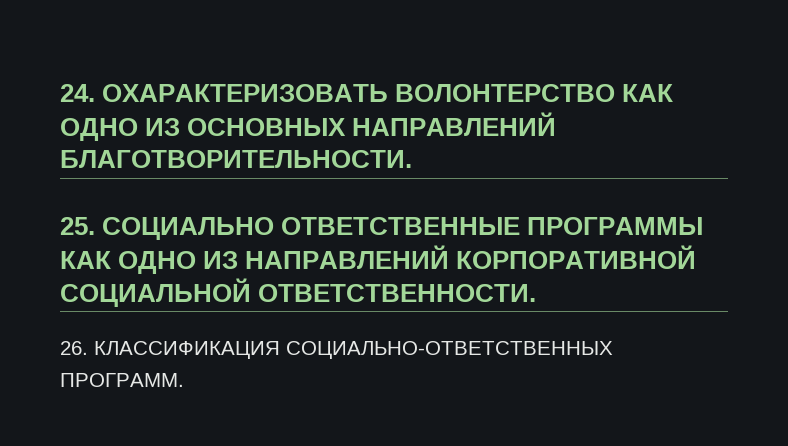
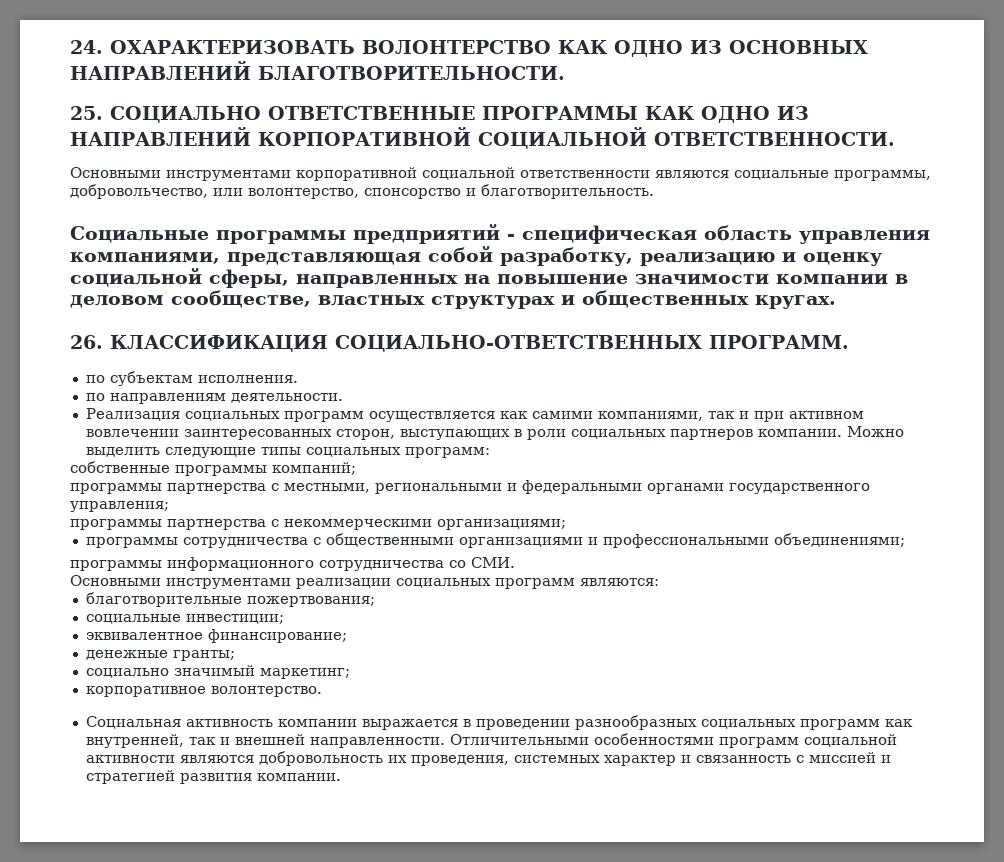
[60,341,613,359] [60,373,184,387] 26. КЛАССИФИКАЦИЯ СОЦИАЛЬНО-ОТВЕТСТВЕННЫХ ПРОГРАММ. -> [70,167,931,181] [70,184,654,199] [70,224,930,244] [70,246,882,266] [70,268,908,288] [70,290,836,309] [70,335,849,352] [85,371,298,386] [85,393,343,404] [85,408,864,422] [85,426,904,440] [85,447,490,458] [70,461,356,476] [70,480,870,494] [70,501,169,512] [70,519,566,530] [85,533,905,548] [70,557,515,571] [70,575,659,589] [85,592,375,607] [85,614,284,624] [85,629,347,643] [85,650,235,661] [85,665,350,679] [85,686,322,697] [85,715,913,730] [85,733,897,748] [85,751,891,766] [85,770,341,784] Основными инструментами корпоративной социальной ответственности являются социальные программы, добровольчество, или волонтерство, спонсорство и благотворительность. // Социальные программы предприятий - специфическая область управления компаниями, представляющая собой разработку, реализацию и оценку социальной сферы, направленных на повышение значимости компании в деловом сообществе, властных структурах и общественных кругах. // 26. КЛАССИФИКАЦИЯ СОЦИАЛЬНО-ОТВЕТСТВЕННЫХ ПРОГРАММ. // по субъектам исполнения. // по направлениям деятельности. // Реализация социальных программ осуществляется как самими компаниями, так и при активном вовлечении заинтересованных сторон, выступающих в роли социальных партнеров компании. Можно выделить следующие типы социальных программ: // собственные программы компаний; // программы партнерства с местными, региональными и федеральными органами государственного управления; // программы партнерства с некоммерческими организациями; // программы сотрудничества с общественными организациями и профессиональными объединениями; // программы информационного сотрудничества со СМИ. // Основными инструментами реализации социальных программ являются: // благотворительные пожертвования; // социальные инвестиции; // эквивалентное финансирование; // денежные гранты; // социально значимый маркетинг; // корпоративное волонтерство. // Социальная активность компании выражается в проведении разнообразных социальных программ как внутренней, так и внешней направленности. Отличительными особенностями программ социальной активности являются добровольность их проведения, системных характер и связанность с миссией и стратегией развития компании.

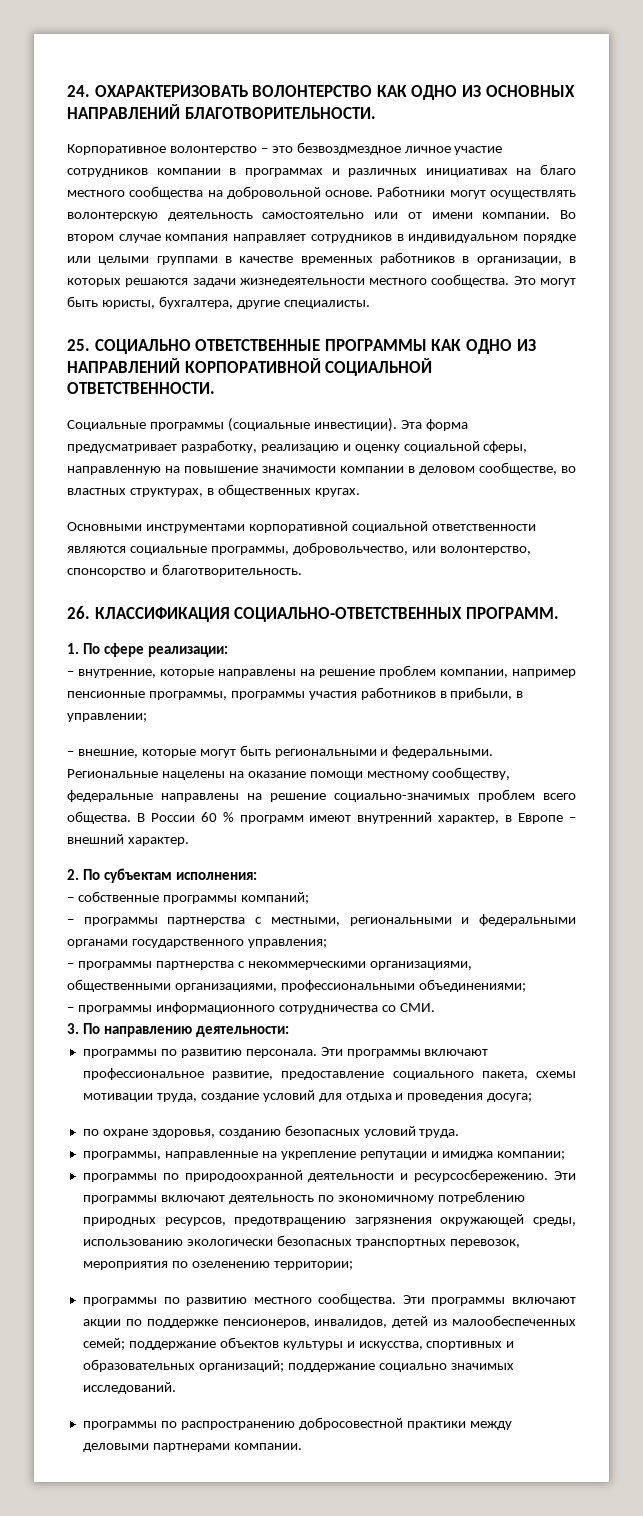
(565, 73) none -> [67,142,503,155] [67,164,576,177] [67,186,576,199] [67,210,576,221] [67,234,576,243] [67,252,576,265] [67,274,576,287] [67,296,370,309] // Корпоративное волонтерство – это безвоздмездное личное участие сотрудников компании в программах и различных инициативах на благо местного сообщества на добровольной основе. Работники могут осуществлять волонтерскую деятельность самостоятельно или от имени компании. Во втором случае компания направляет сотрудников в индивидуальном порядке или целыми группами в качестве временных работников в организации, в которых решаются задачи жизнедеятельности местного сообщества. Это могут быть юристы, бухгалтера, другие специалисты.
(895, 139) none -> [67,418,468,432] [67,440,528,453] [67,462,576,475] [67,484,360,497] // Социальные программы (социальные инвестиции). Эта форма предусматривает разработку, реализацию и оценку социальной сферы, направленную на повышение значимости компании в деловом сообществе, во властных структурах, в общественных кругах.
[70,224,930,244] [70,246,882,266] [70,268,908,288] [70,290,836,309] [70,335,849,352] [85,371,298,386] [85,393,343,404] [85,408,864,422] [85,426,904,440] [85,447,490,458] Социальные программы предприятий - специфическая область управления компаниями, представляющая собой разработку, реализацию и оценку социальной сферы, направленных на повышение значимости компании в деловом сообществе, властных структурах и общественных кругах. // 26. КЛАССИФИКАЦИЯ СОЦИАЛЬНО-ОТВЕТСТВЕННЫХ ПРОГРАММ. // по субъектам исполнения. // по направлениям деятельности. // Реализация социальных программ осуществляется как самими компаниями, так и при активном вовлечении заинтересованных сторон, выступающих в роли социальных партнеров компании. Можно выделить следующие типы социальных программ: // -> [67,606,559,622] [67,643,228,657] [67,665,576,678] [67,687,524,700] [67,713,147,722] [67,745,494,758] [67,767,511,780] [67,789,576,802] [67,811,577,824] [67,834,189,846] [67,868,257,883] [67,897,74,902] 26. КЛАССИФИКАЦИЯ СОЦИАЛЬНО-ОТВЕТСТВЕННЫХ ПРОГРАММ. // 1. По сфере реализации: // – внутренние, которые направлены на решение проблем компании, например пенсионные программы, программы участия работников в прибыли, в управлении; // – внешние, которые могут быть региональными и федеральными. Региональные нацелены на оказание помощи местному сообществу, федеральные направлены на решение социально-значимых проблем всего общества. В России 60 % программ имеют внутренний характер, в Европе – внешний характер. // 2. По субъектам исполнения: // –
(356, 468) none -> [67,919,74,924] –
(169, 506) none -> [67,963,74,968] –
[437,519,566,530] [85,533,598,548] организациями; // программы сотрудничества с общественными организациями и -> [369,961,472,970] [67,979,277,992] организациями, общественными организациями,
(905, 540) none -> [67,1007,74,1012] –
[70,575,659,589] [85,592,375,607] [85,614,284,624] [85,629,347,643] [85,650,235,661] [85,665,350,679] [85,686,322,697] [85,715,913,730] [85,733,897,748] [85,751,891,766] [85,770,252,784] Основными инструментами реализации социальных программ являются: // благотворительные пожертвования; // социальные инвестиции; // эквивалентное финансирование; // денежные гранты; // социально значимый маркетинг; // корпоративное волонтерство. // Социальная активность компании выражается в проведении разнообразных социальных программ как внутренней, так и внешней направленности. Отличительными особенностями программ социальной активности являются добровольность их проведения, системных характер и связанность с миссией и стратегией развития -> [67,1023,289,1037] [82,1047,489,1058] [82,1068,576,1080] [82,1090,533,1102] [82,1125,460,1138] [82,1151,566,1160] [82,1169,576,1182] [82,1191,525,1204] [82,1214,576,1226] [82,1235,520,1248] [82,1261,353,1270] [82,1293,576,1306] [82,1315,576,1328] [82,1337,515,1350] [82,1359,514,1372] [82,1382,176,1394] [82,1417,512,1430] [82,1443,230,1452] 3. По направлению деятельности: // программы по развитию персонала. Эти программы включают профессиональное развитие, предоставление социального пакета, схемы мотивации труда, создание условий для отдыха и проведения досуга; // по охране здоровья, созданию безопасных условий труда. // программы, направленные на укрепление репутации и имиджа компании; // программы по природоохранной деятельности и ресурсосбережению. Эти программы включают деятельность по экономичному потреблению природных ресурсов, предотвращению загрязнения окружающей среды, использованию экологически безопасных транспортных перевозок, мероприятия по озеленению территории; // программы по развитию местного сообщества. Эти программы включают акции по поддержке пенсионеров, инвалидов, детей из малообеспеченных семей; поддержание объектов культуры и искусства, спортивных и образовательных организаций; поддержание социально значимых исследований. // программы по распространению добросовестной практики между деловыми партнерами

